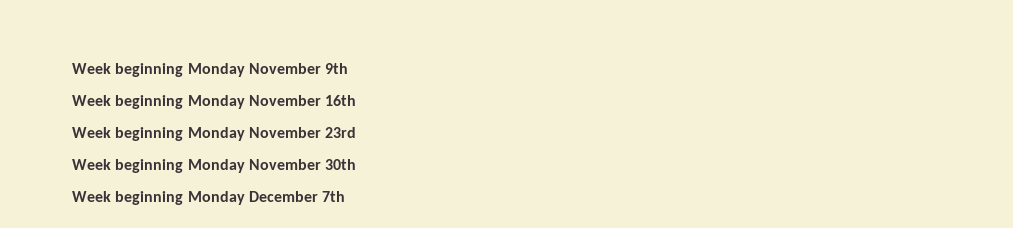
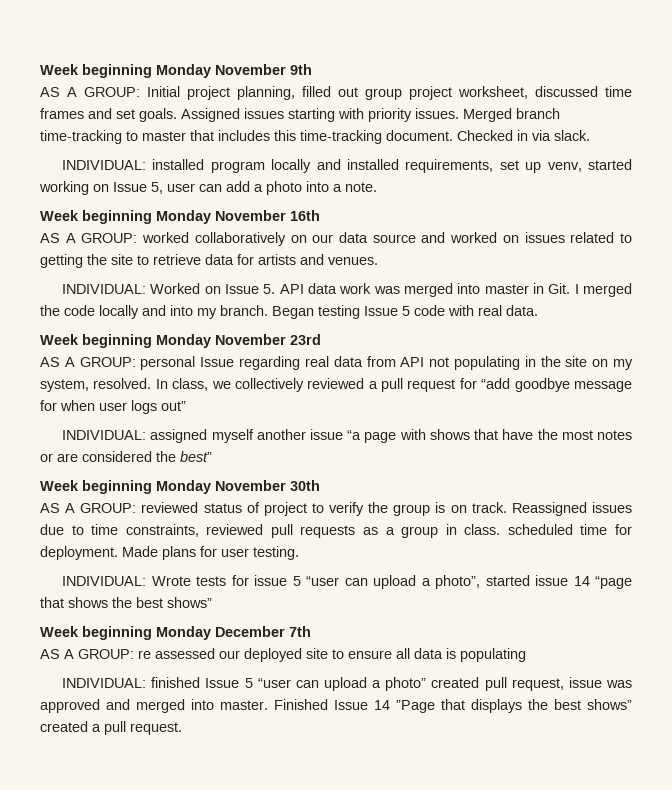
(349, 68) none -> [40,86,632,100] [40,108,560,122] [40,130,590,144] [62,159,632,173] [39,181,377,195] // AS A GROUP: Initial project planning, filled out group project worksheet, discussed time frames and set goals. Assigned issues starting with priority issues. Merged branch time-tracking to master that includes this time-tracking document. Checked in via slack. // INDIVIDUAL: installed program locally and installed requirements, set up venv, started working on Issue 5, user can add a photo into a note.
(357, 100) none -> [40,232,632,246] [40,254,378,268] [62,283,632,297] [40,305,538,319] // AS A GROUP: worked collaboratively on our data source and worked on issues related to getting the site to retrieve data for artists and venues. // INDIVIDUAL: Worked on Issue 5. API data work was merged into master in Git. I merged the code locally and into my branch. Began testing Issue 5 code with real data.
(357, 132) none -> [40,356,633,370] [40,378,632,392] [40,400,186,414] [62,429,632,443] [40,451,212,462] // AS A GROUP: personal Issue regarding real data from API not populating in the site on my system, resolved. In class, we collectively reviewed a pull request for “add goodbye message for when user logs out” // INDIVIDUAL: assigned myself another issue “a page with shows that have the most notes or are considered the best”
(357, 164) none -> [40,502,632,516] [40,524,632,538] [40,546,299,560] [62,575,632,589] [40,597,212,608] // AS A GROUP: reviewed status of project to verify the group is on track. Reassigned issues due to time constraints, reviewed pull requests as a group in class. scheduled time for deployment. Made plans for user testing. // INDIVIDUAL: Wrote tests for issue 5 “user can upload a photo”, started issue 14 “page that shows the best shows”
(346, 196) none -> [40,648,526,662] [62,677,633,691] [40,699,632,713] [40,721,182,735] // AS A GROUP: re assessed our deployed site to ensure all data is populating // INDIVIDUAL: finished Issue 5 “user can upload a photo” created pull request, issue was approved and merged into master. Finished Issue 14 ”Page that displays the best shows” created a pull request.

